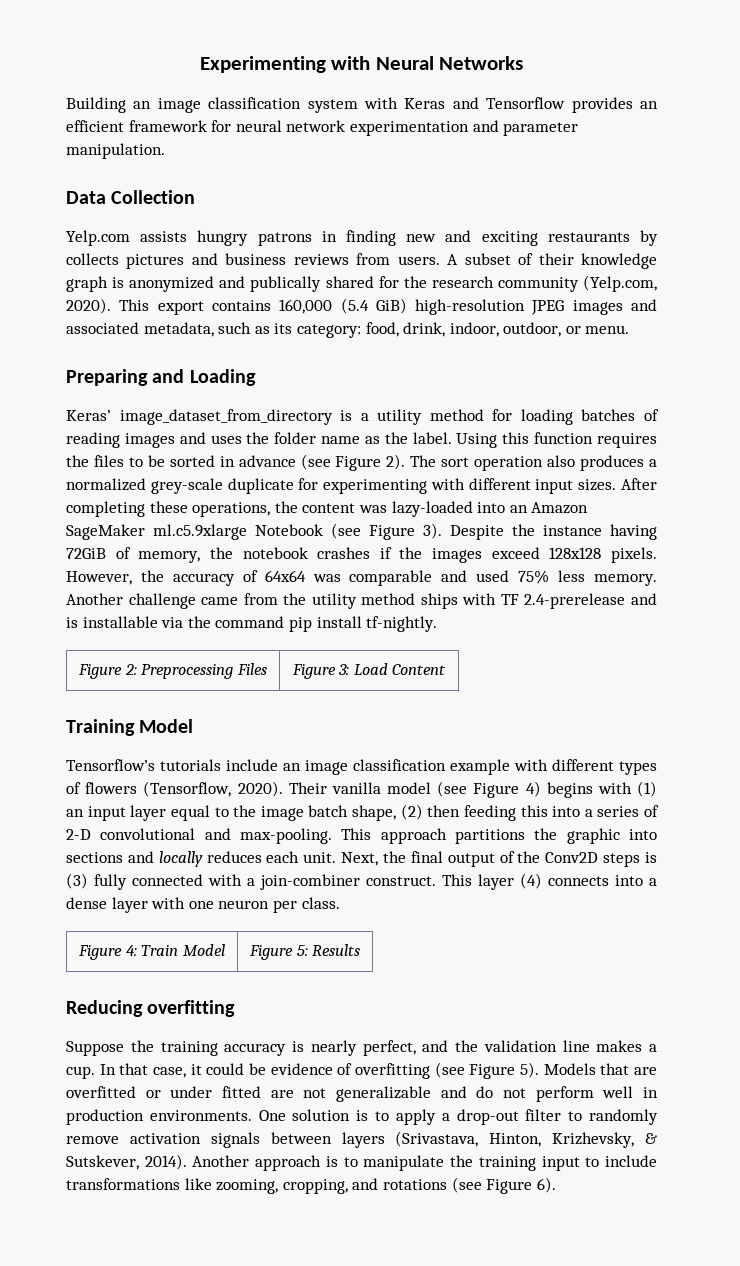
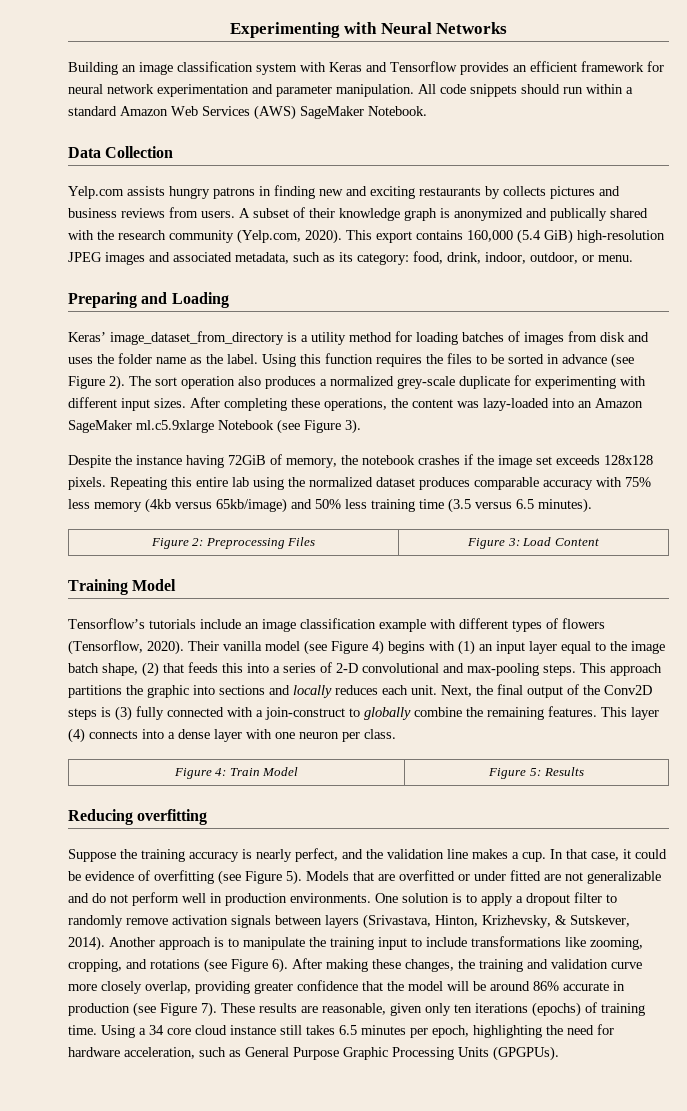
(165, 151) none -> [418,84,633,97] [68,105,427,120] All code snippets should run within a standard Amazon Web Services (AWS) SageMaker Notebook.
[378,276,399,288] for -> [68,230,94,240] with
[66,432,175,448] reading images -> [524,331,625,345] images from disk
(442, 531) none -> (361, 426) //
[432,547,657,563] [66,570,658,586] [66,593,657,609] [66,616,438,632] images exceed 128x128 pixels. However, the accuracy of 64x64 was comparable and used 75% less memory. Another challenge came from the utility method ships with TF 2.4-prerelease and is installable via the command pip install tf-nightly. -> [498,455,653,468] [68,477,651,490] [68,498,592,513] image set exceeds 128x128 pixels. Repeating this entire lab using the normalized dataset produces comparable accuracy with 75% less memory (4kb versus 65kb/image) and 50% less training time (3.5 versus 6.5 minutes).
[427,805,516,821] then feeding -> [163,662,218,673] that feeds
[239,828,332,844] max-pooling. -> [467,663,576,676] max-pooling steps.
[260,874,436,890] join-combiner construct. -> [265,706,597,720] join-construct to globally combine the remaining features.
[456,1109,519,1125] drop-out -> [526,893,570,906] dropout
(556, 1185) none -> [292,958,642,972] [68,980,625,994] [68,1002,645,1017] [68,1024,614,1038] [68,1046,559,1061] After making these changes, the training and validation curve more closely overlap, providing greater confidence that the model will be around 86% accurate in production (see Figure 7). These results are reasonable, given only ten iterations (epochs) of training time. Using a 34 core cloud instance still takes 6.5 minutes per epoch, highlighting the need for hardware acceleration, such as General Purpose Graphic Processing Units (GPGPUs).

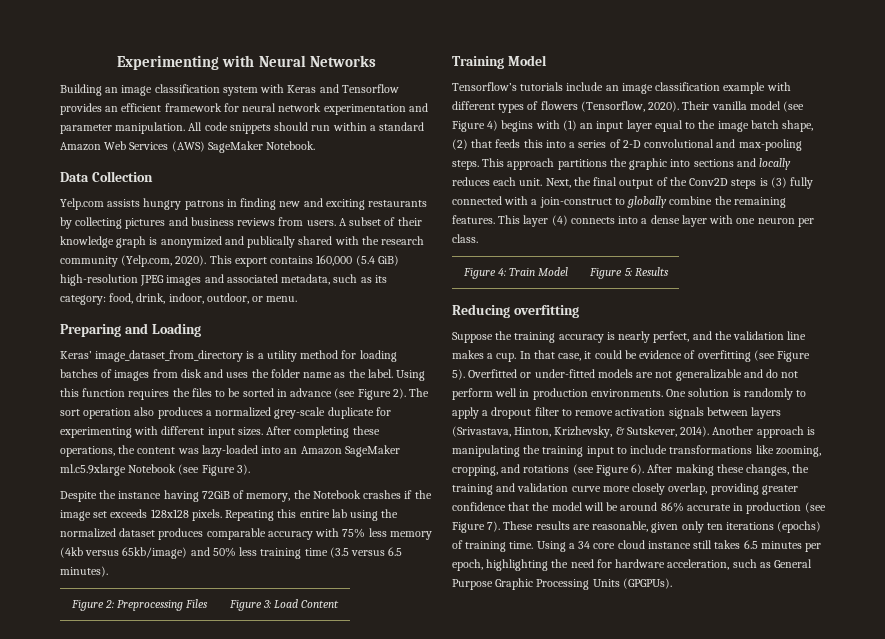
[503,186,546,196] collects -> [75,217,123,229] collecting
[362,455,415,465] notebook -> [312,490,361,499] Notebook
[306,870,541,881] Models that are overfitted or under fitted -> [468,369,633,378] Overfitted or under-fitted models
(462, 898) none -> [743,388,793,400] randomly
[68,915,123,928] randomly -> (572, 412) none
[228,937,305,950] to manipulate -> [452,445,520,457] manipulating

